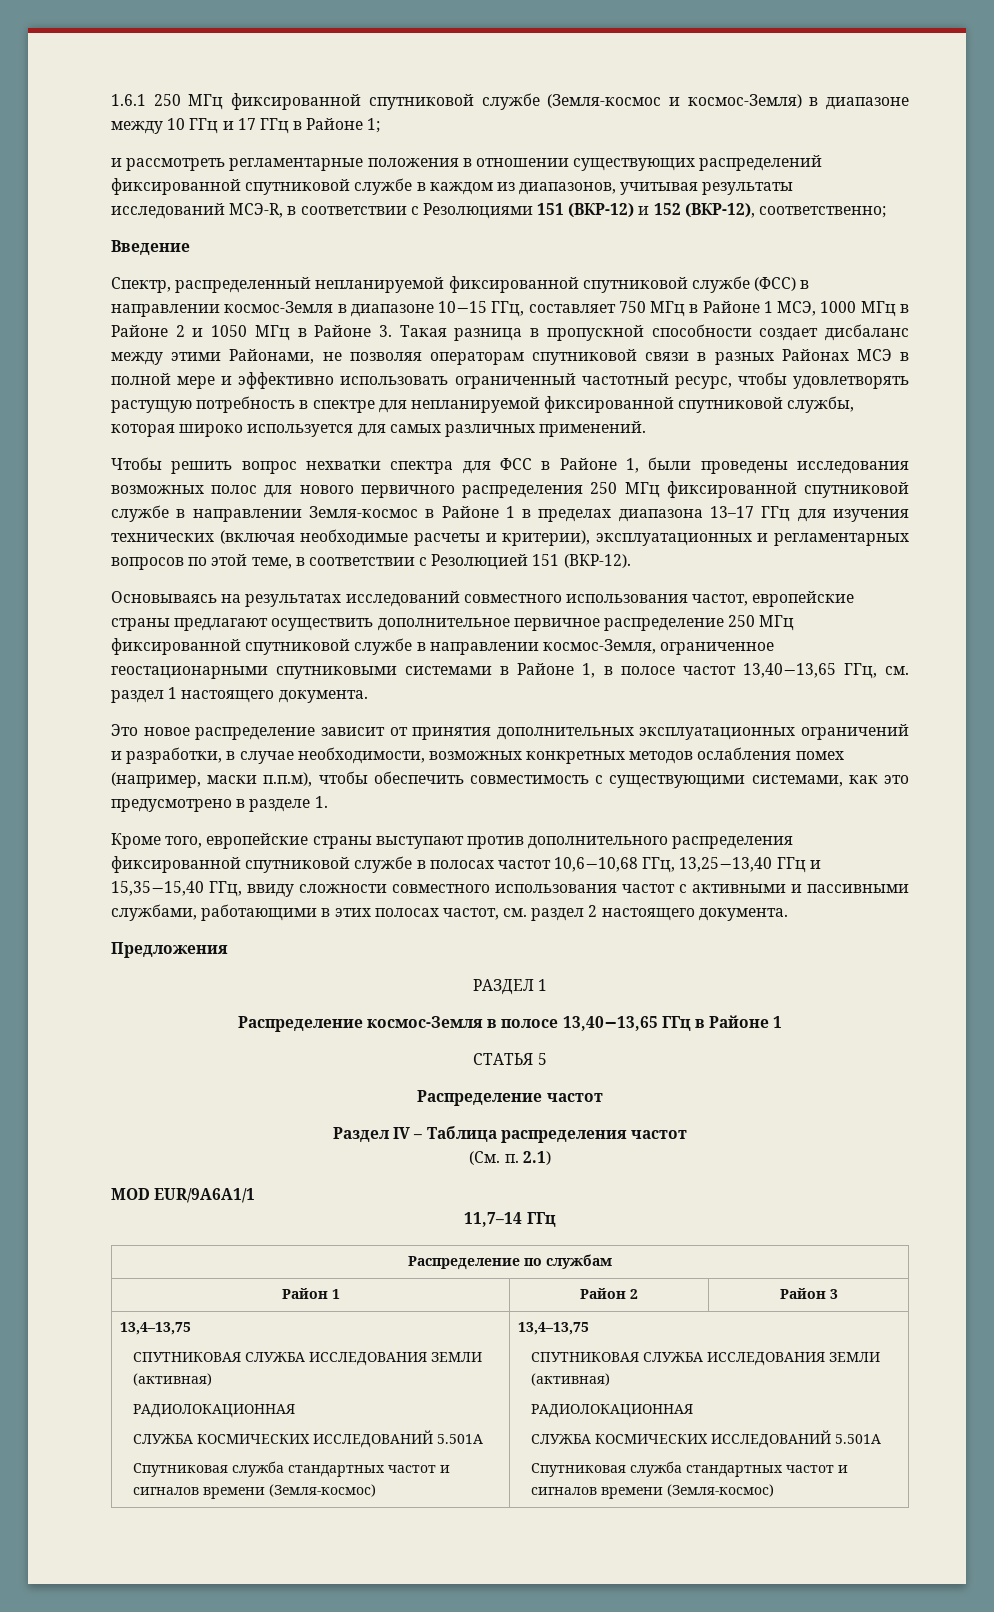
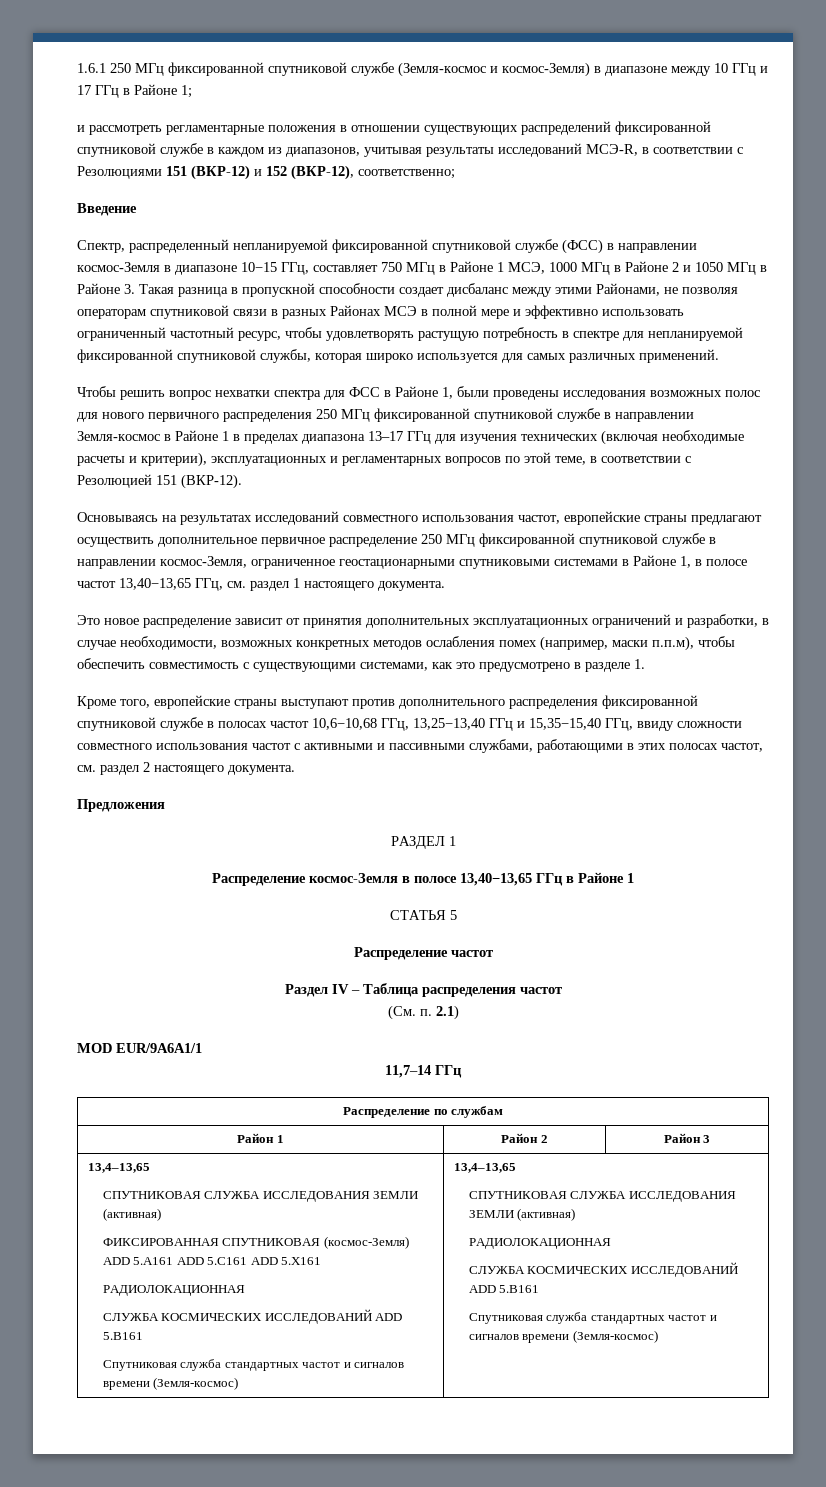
[119,1322,191,1335] [132,1352,482,1366] [132,1373,212,1386] [132,1404,295,1418] [132,1430,483,1448] [132,1461,450,1477] [132,1484,376,1499] [517,1322,589,1335] [530,1352,880,1366] [530,1373,610,1386] [530,1404,693,1418] [530,1430,881,1448] 13,4–13,75 // СПУТНИКОВАЯ СЛУЖБА ИССЛЕДОВАНИЯ ЗЕМЛИ (активная) // РАДИОЛОКАЦИОННАЯ // СЛУЖБА КОСМИЧЕСКИХ ИССЛЕДОВАНИЙ 5.501A // Спутниковая служба стандартных частот и сигналов времени (Земля-космос) | 13,4–13,75 // СПУТНИКОВАЯ СЛУЖБА ИССЛЕДОВАНИЯ ЗЕМЛИ (активная) // РАДИОЛОКАЦИОННАЯ // СЛУЖБА КОСМИЧЕСКИХ ИССЛЕДОВАНИЙ 5.501A -> [87,1163,150,1173] [102,1191,419,1202] [102,1208,161,1221] [102,1236,409,1249] [102,1257,322,1265] [102,1285,245,1296] [102,1309,403,1324] [102,1332,143,1340] [102,1359,405,1371] [102,1377,239,1390] [453,1163,516,1173] [468,1191,736,1202] [468,1208,576,1221] [468,1238,611,1249] [468,1262,738,1277] [468,1285,540,1293] 13,4–13,65 // СПУТНИКОВАЯ СЛУЖБА ИССЛЕДОВАНИЯ ЗЕМЛИ (активная) // ФИКСИРОВАННАЯ СПУТНИКОВАЯ (космос-Земля) ADD 5.A161 ADD 5.С161 ADD 5.X161 // РАДИОЛОКАЦИОННАЯ // СЛУЖБА КОСМИЧЕСКИХ ИССЛЕДОВАНИЙ ADD 5.B161 // Спутниковая служба стандартных частот и сигналов времени (Земля-космос) | 13,4–13,65 // СПУТНИКОВАЯ СЛУЖБА ИССЛЕДОВАНИЯ ЗЕМЛИ (активная) // РАДИОЛОКАЦИОННАЯ // СЛУЖБА КОСМИЧЕСКИХ ИССЛЕДОВАНИЙ ADD 5.B161

